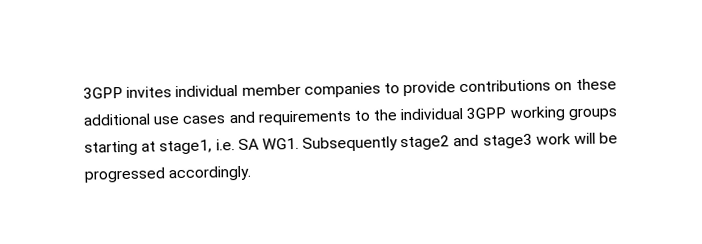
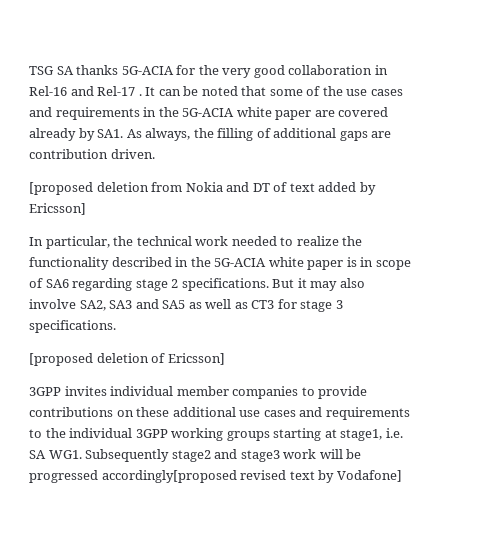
(83, 93) none -> [29,65,388,78] [29,86,403,96] [29,107,389,120] [29,128,392,141] [29,149,155,159] [29,182,376,195] [29,203,86,215] [29,236,363,249] [29,257,411,270] [29,278,365,291] [29,299,343,312] [29,320,116,333] [29,353,225,366] TSG SA thanks 5G-ACIA for the very good collaboration in Rel-16 and Rel-17 . It can be noted that some of the use cases and requirements in the 5G-ACIA white paper are covered already by SA1. As always, the filling of additional gaps are contribution driven. // [proposed deletion from Nokia and DT of text added by Ericsson] // In particular, the technical work needed to realize the functionality described in the 5G-ACIA white paper is in scope of SA6 regarding stage 2 specifications. But it may also involve SA2, SA3 and SA5 as well as CT3 for stage 3 specifications. // [proposed deletion of Ericsson] //
[168,165,253,182] accordingly. -> [101,470,402,483] accordingly[proposed revised text by Vodafone]

